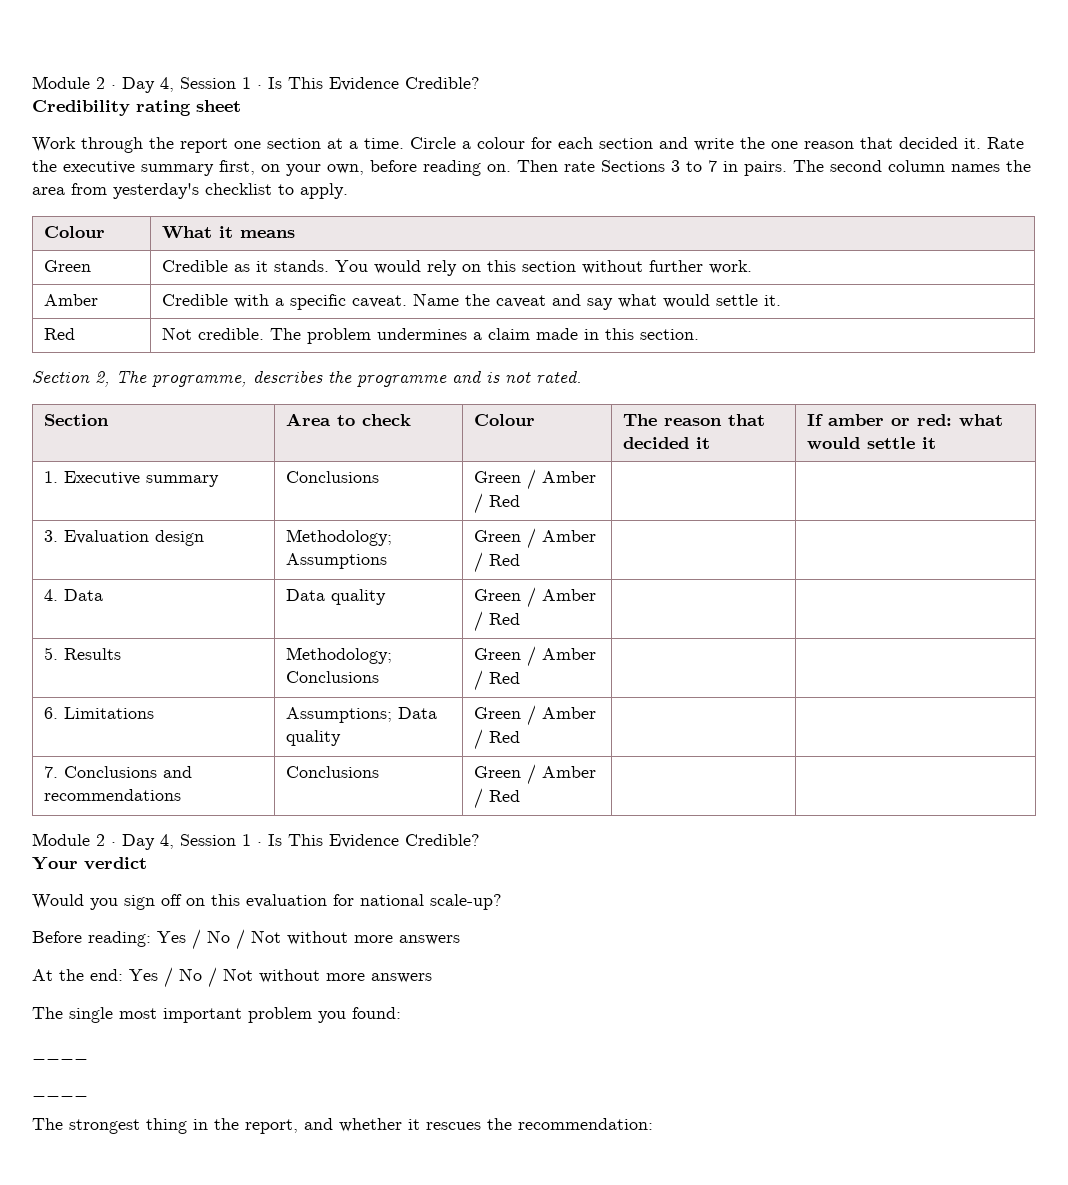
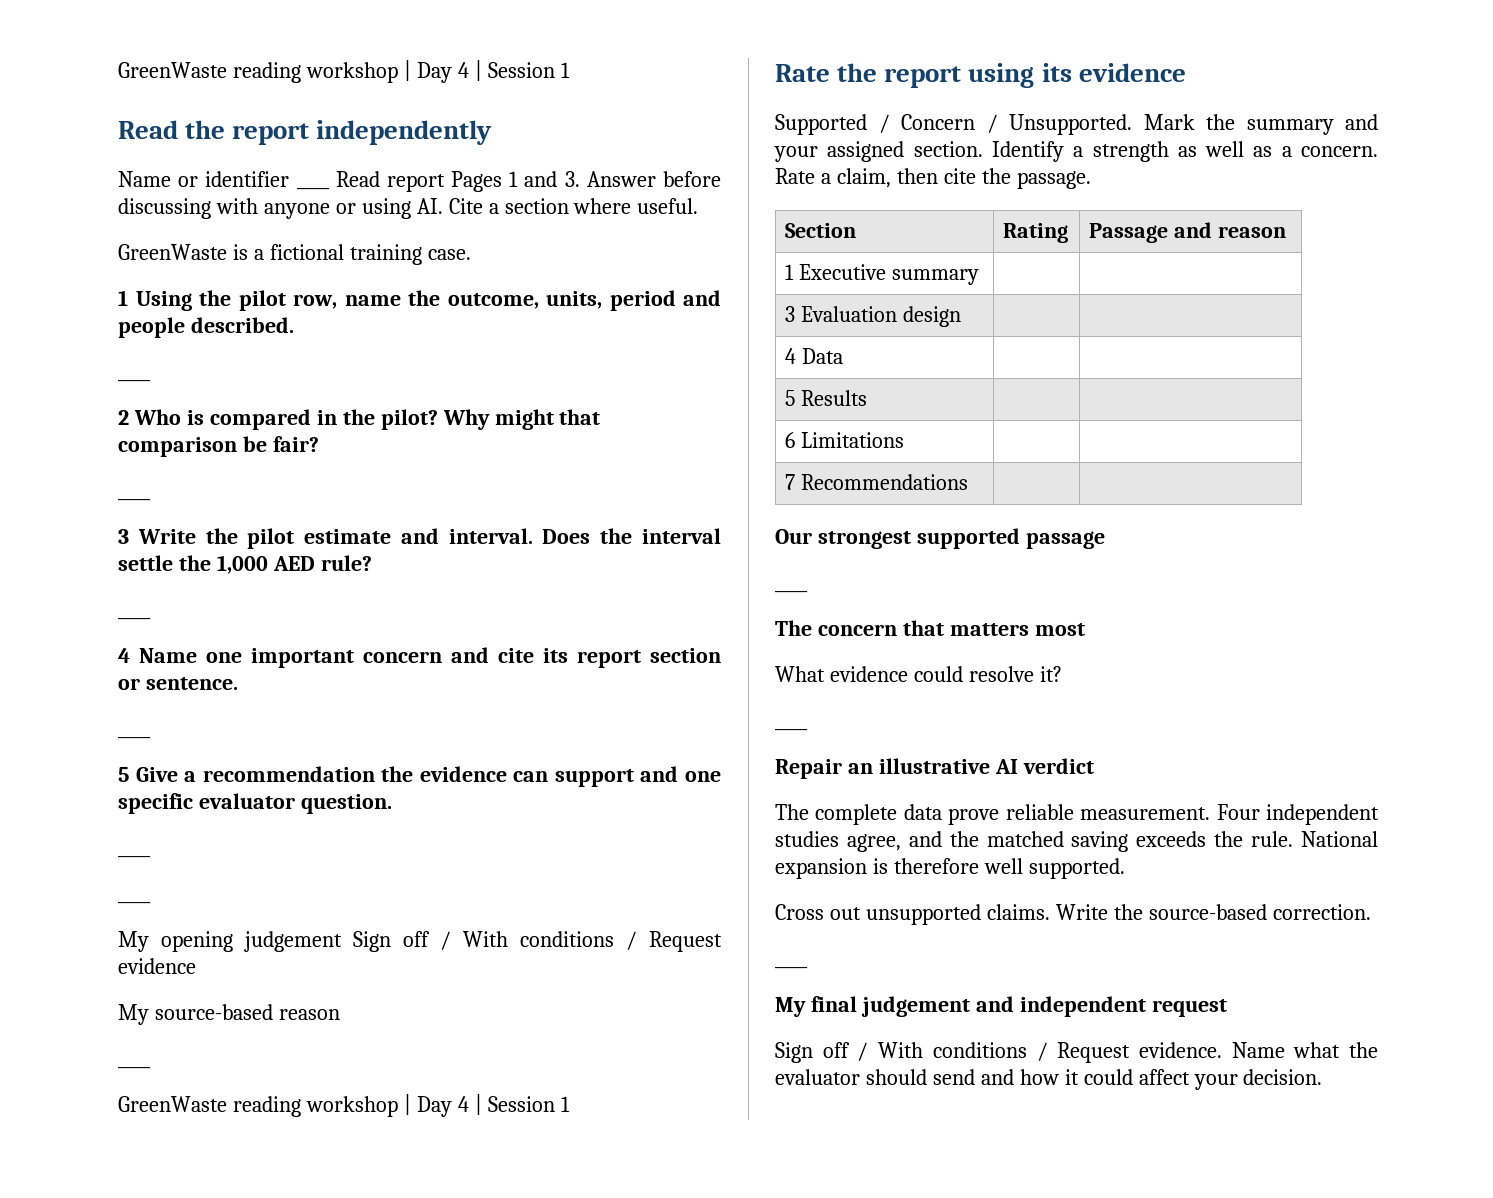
[32,76,480,93] [32,100,241,116] [32,137,1024,153] [32,160,1031,176] [32,183,348,199] [44,226,106,238] [162,226,296,239] [44,260,92,272] [162,260,753,276] [44,294,99,306] [162,293,782,310] [44,328,76,340] [162,327,700,344] [32,370,582,387] [44,414,110,426] [286,413,412,426] [474,414,536,426] [623,414,766,426] [623,437,711,449] [807,414,1004,426] [807,437,937,449] [44,471,220,487] [286,471,380,483] [474,469,597,490] [474,493,521,514] [44,530,205,546] [286,529,393,546] [286,553,388,569] [474,528,597,549] [474,552,521,573] [44,589,104,601] [286,589,387,605] [474,587,597,608] [474,611,521,632] [44,647,122,660] [286,647,393,664] [286,671,380,683] [474,646,597,667] [474,670,521,691] [44,707,155,719] [286,707,438,723] [286,730,342,746] [474,705,597,726] [474,729,521,750] [44,766,193,778] [44,789,182,801] [286,766,380,778] [474,764,597,785] [474,788,521,809] [32,833,480,850] [32,857,147,870] [32,894,502,910] [32,929,460,950] [32,967,432,988] [32,1007,401,1023] [32,1056,88,1060] [32,1093,88,1097] [32,1118,653,1134] Module 2 · Day 4, Session 1 · Is This Evidence Credible? // Credibility rating sheet // Work through the report one section at a time. Circle a colour for each section and write the one reason that decided it. Rate the executive summary first, on your own, before reading on. Then rate Sections 3 to 7 in pairs. The second column names the area from yesterday's checklist to apply. // Colour | What it means // Green | Credible as it stands. You would rely on this section without further work. // Amber | Credible with a specific caveat. Name the caveat and say what would settle it. // Red | Not credible. The problem undermines a claim made in this section. // Section 2, The programme, describes the programme and is not rated. // Section | Area to check | Colour | The reason that decided it | If amber or red: what would settle it // 1. Executive summary | Conclusions | Green / Amber / Red | | // 3. Evaluation design | Methodology; Assumptions | Green / Amber / Red | | // 4. Data | Data quality | Green / Amber / Red | | // 5. Results | Methodology; Conclusions | Green / Amber / Red | | // 6. Limitations | Assumptions; Data quality | Green / Amber / Red | | // 7. Conclusions and recommendations | Conclusions | Green / Amber / Red | | // Module 2 · Day 4, Session 1 · Is This Evidence Credible? // Your verdict // Would you sign off on this evaluation for national scale-up? // Before reading: Yes / No / Not without more answers // At the end: Yes / No / Not without more answers // The single most important problem you found: // ____ // ____ // The strongest thing in the report, and whether it rescues the recommendation: -> [118,60,570,83] [118,120,493,145] [118,171,290,187] [296,187,330,190] [335,171,721,192] [118,198,699,219] [118,244,471,265] [118,290,721,311] [118,317,294,338] [118,379,151,382] [118,409,601,430] [118,436,319,457] [118,498,151,501] [118,528,721,549] [118,555,372,574] [118,617,151,620] [118,647,721,668] [118,677,238,690] [118,736,151,739] [118,766,721,787] [118,793,392,814] [118,855,151,858] [118,901,151,904] [118,931,722,952] [118,958,196,974] [118,1004,340,1025] [118,1066,151,1069] [118,1094,570,1117] [775,63,1186,88] [775,114,1378,135] [774,141,1378,162] [775,168,1091,189] [785,223,857,238] [1003,223,1069,243] [1089,222,1286,243] [785,264,979,285] [785,306,961,327] [785,348,844,364] [785,390,868,406] [785,432,905,448] [785,474,969,490] [775,528,1105,549] [775,590,808,593] [775,620,1085,636] [775,666,1062,682] [775,728,808,731] [775,758,1094,779] [775,804,1379,825] [775,831,1378,852] [775,858,1125,879] [775,904,1371,925] [775,966,808,969] [775,996,1227,1017] [775,1042,1378,1063] [775,1069,1323,1090] GreenWaste reading workshop | Day 4 | Session 1 // Read the report independently // Name or identifier ____ Read report Pages 1 and 3. Answer before discussing with anyone or using AI. Cite a section where useful. // GreenWaste is a fictional training case. // 1 Using the pilot row, name the outcome, units, period and people described. // ____ // 2 Who is compared in the pilot? Why might that comparison be fair? // ____ // 3 Write the pilot estimate and interval. Does the interval settle the 1,000 AED rule? // ____ // 4 Name one important concern and cite its report section or sentence. // ____ // 5 Give a recommendation the evidence can support and one specific evaluator question. // ____ // ____ // My opening judgement Sign off / With conditions / Request evidence // My source-based reason // ____ // GreenWaste reading workshop | Day 4 | Session 1 // Rate the report using its evidence // Supported / Concern / Unsupported. Mark the summary and your assigned section. Identify a strength as well as a concern. Rate a claim, then cite the passage. // Section | Rating | Passage and reason // 1 Executive summary | | // 3 Evaluation design | | // 4 Data | | // 5 Results | | // 6 Limitations | | // 7 Recommendations | | // Our strongest supported passage // ____ // The concern that matters most // What evidence could resolve it? // ____ // Repair an illustrative AI verdict // The complete data prove reliable measurement. Four independent studies agree, and the matched saving exceeds the rule. National expansion is therefore well supported. // Cross out unsupported claims. Write the source-based correction. // ____ // My final judgement and independent request // Sign off / With conditions / Request evidence. Name what the evaluator should send and how it could affect your decision.

